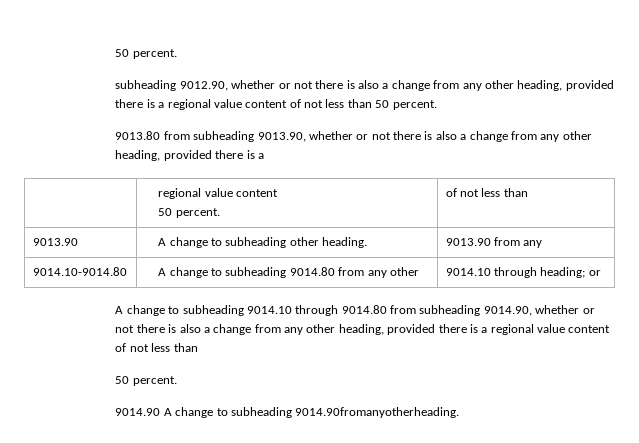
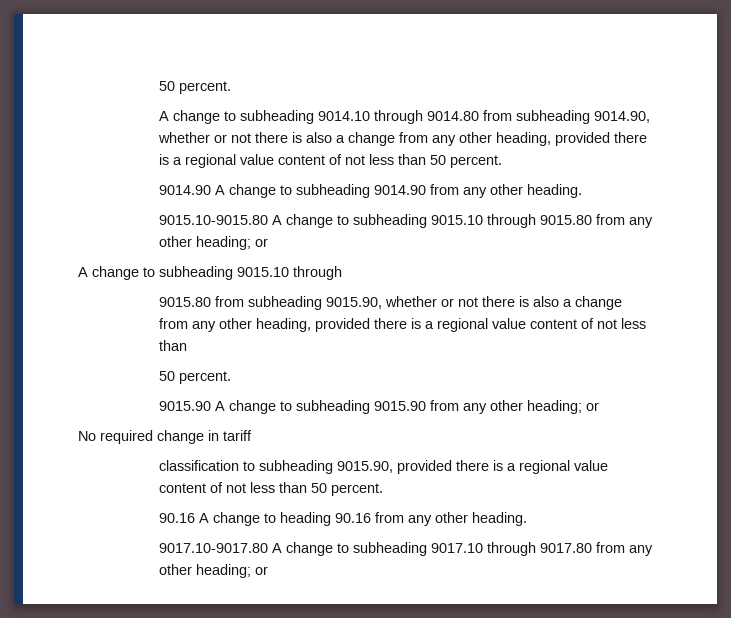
[115,49,177,59] [115,80,614,91] [115,99,437,110] [115,131,592,142] [115,150,264,161] [158,188,279,199] [158,208,220,218] [445,188,528,197] [32,238,78,246] [158,237,368,248] [445,237,543,248] [32,267,127,276] [158,267,419,278] [445,267,601,278] 50 percent. // subheading 9012.90, whether or not there is also a change from any other heading, provided there is a regional value content of not less than 50 percent. // 9013.80 from subheading 9013.90, whether or not there is also a change from any other heading, provided there is a // | regional value content // 50 percent. | of not less than // 9013.90 | A change to subheading other heading. | 9013.90 from any // 9014.10-9014.80 | A change to subheading 9014.80 from any other | 9014.10 through heading; or -> [158,81,231,94] 50 percent.
(198, 347) // -> (426, 159) none
[295,407,460,418] 9014.90fromanyotherheading. -> [373,184,582,198] [158,214,653,228] [158,236,268,250] [78,266,342,280] [158,296,622,310] [158,318,646,332] [158,340,187,351] [158,371,231,384] [158,400,599,414] [78,430,252,444] [158,460,608,474] [158,482,383,496] [158,512,527,526] [158,542,653,556] [158,564,268,578] 9014.90 from any other heading. // 9015.10-9015.80 A change to subheading 9015.10 through 9015.80 from any other heading; or // A change to subheading 9015.10 through // 9015.80 from subheading 9015.90, whether or not there is also a change from any other heading, provided there is a regional value content of not less than // 50 percent. // 9015.90 A change to subheading 9015.90 from any other heading; or // No required change in tariff // classification to subheading 9015.90, provided there is a regional value content of not less than 50 percent. // 90.16 A change to heading 90.16 from any other heading. // 9017.10-9017.80 A change to subheading 9017.10 through 9017.80 from any other heading; or

